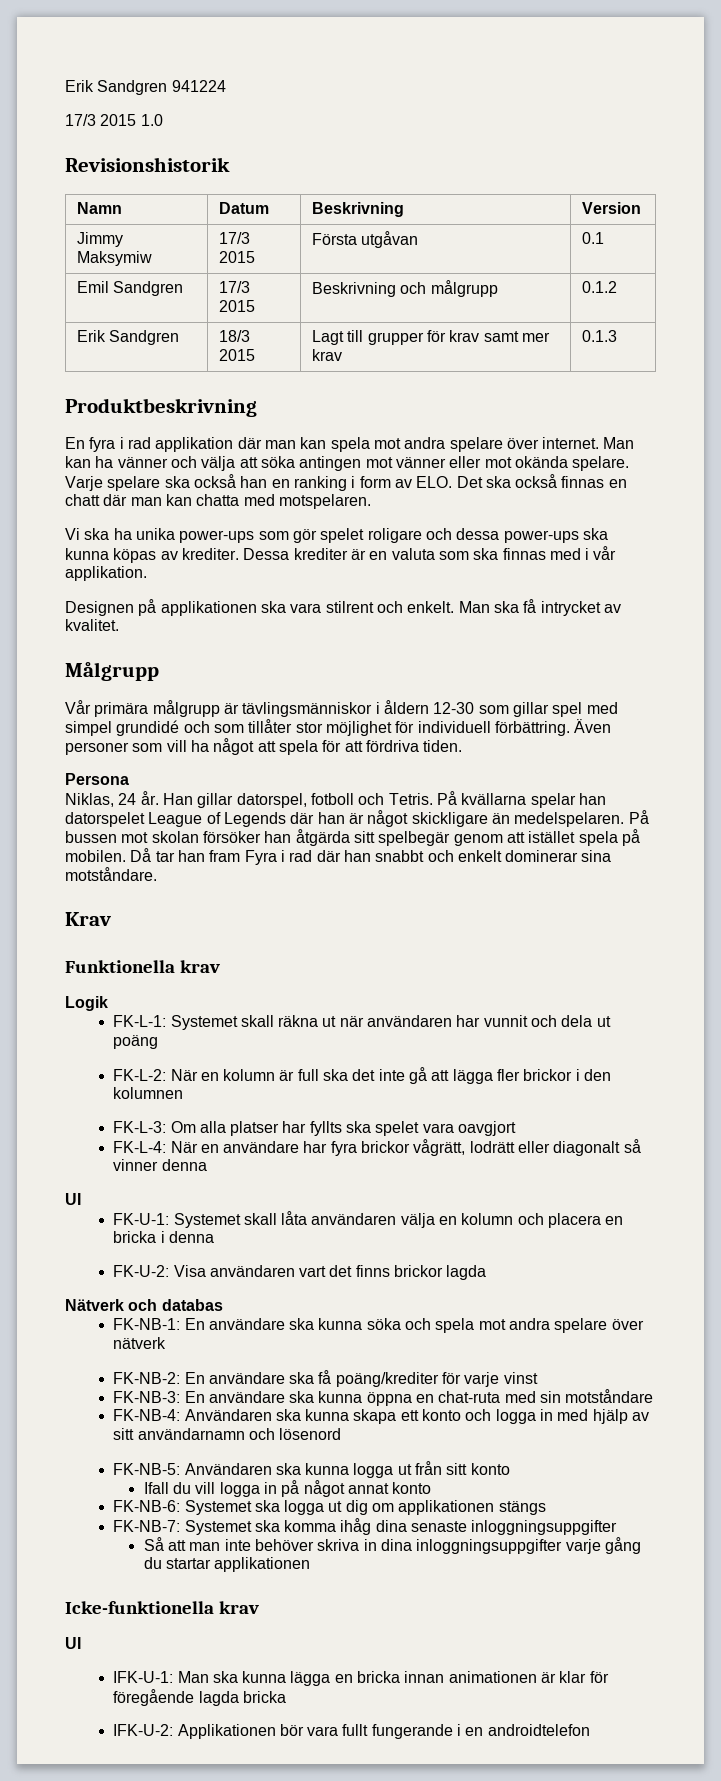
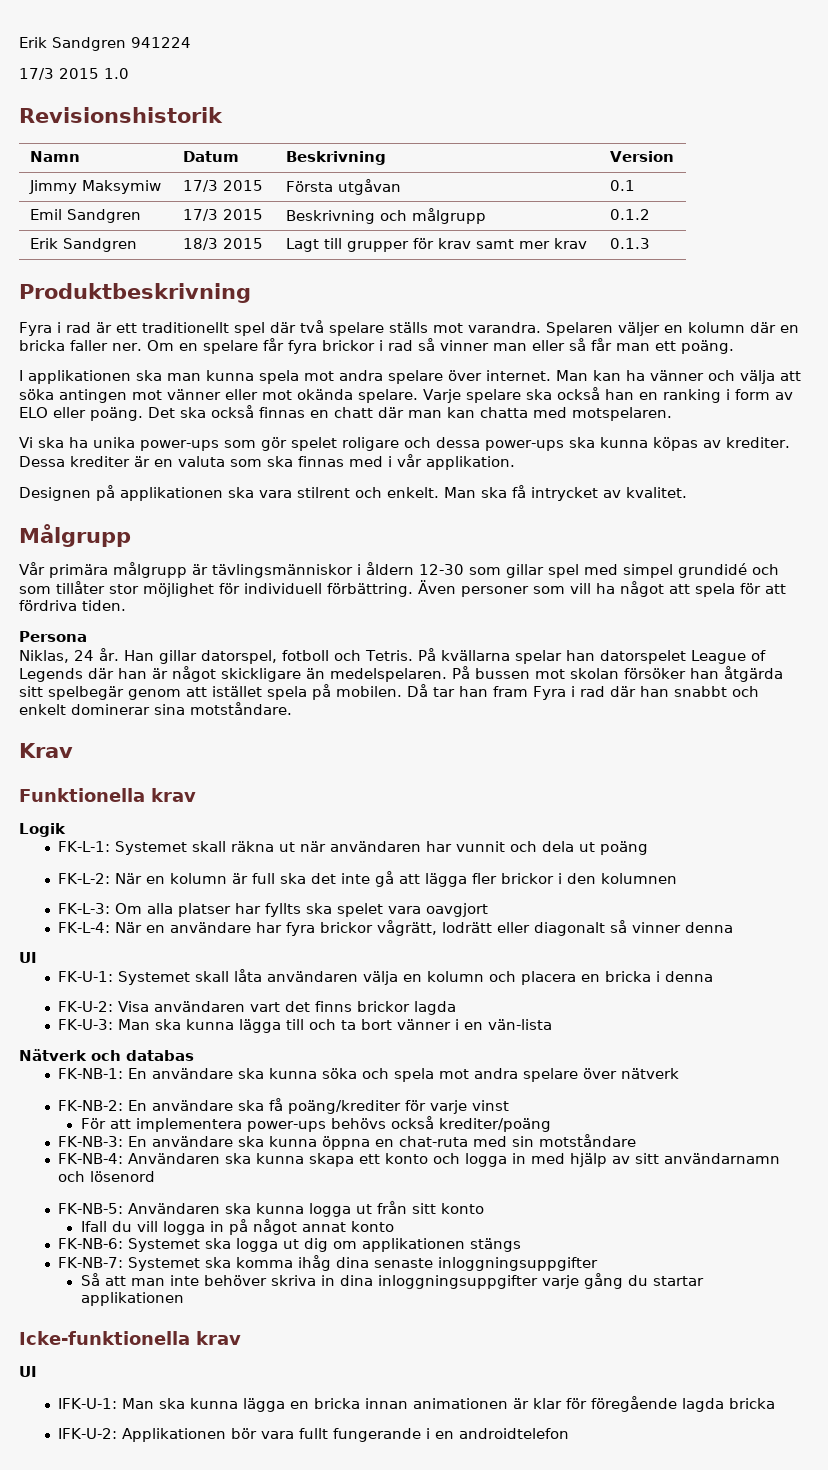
[65,437,327,452] En fyra i rad applikation där man kan -> [19,320,799,336] [19,338,734,354] [19,370,254,384] Fyra i rad är ett traditionellt spel där två spelare ställs mot varandra. Spelaren väljer en kolumn där en bricka faller ner. Om en spelare får fyra brickor i rad så vinner man eller så får man ett poäng. // I applikationen ska man kunna
[416,476,453,488] ELO. -> [19,407,143,421] ELO eller poäng.
(487, 1272) none -> [57,1019,552,1033] // FK-U-3: Man ska kunna lägga till och ta bort vänner i en vän-lista
(538, 1378) none -> [80,1116,551,1132] // För att implementera power-ups behövs också krediter/poäng

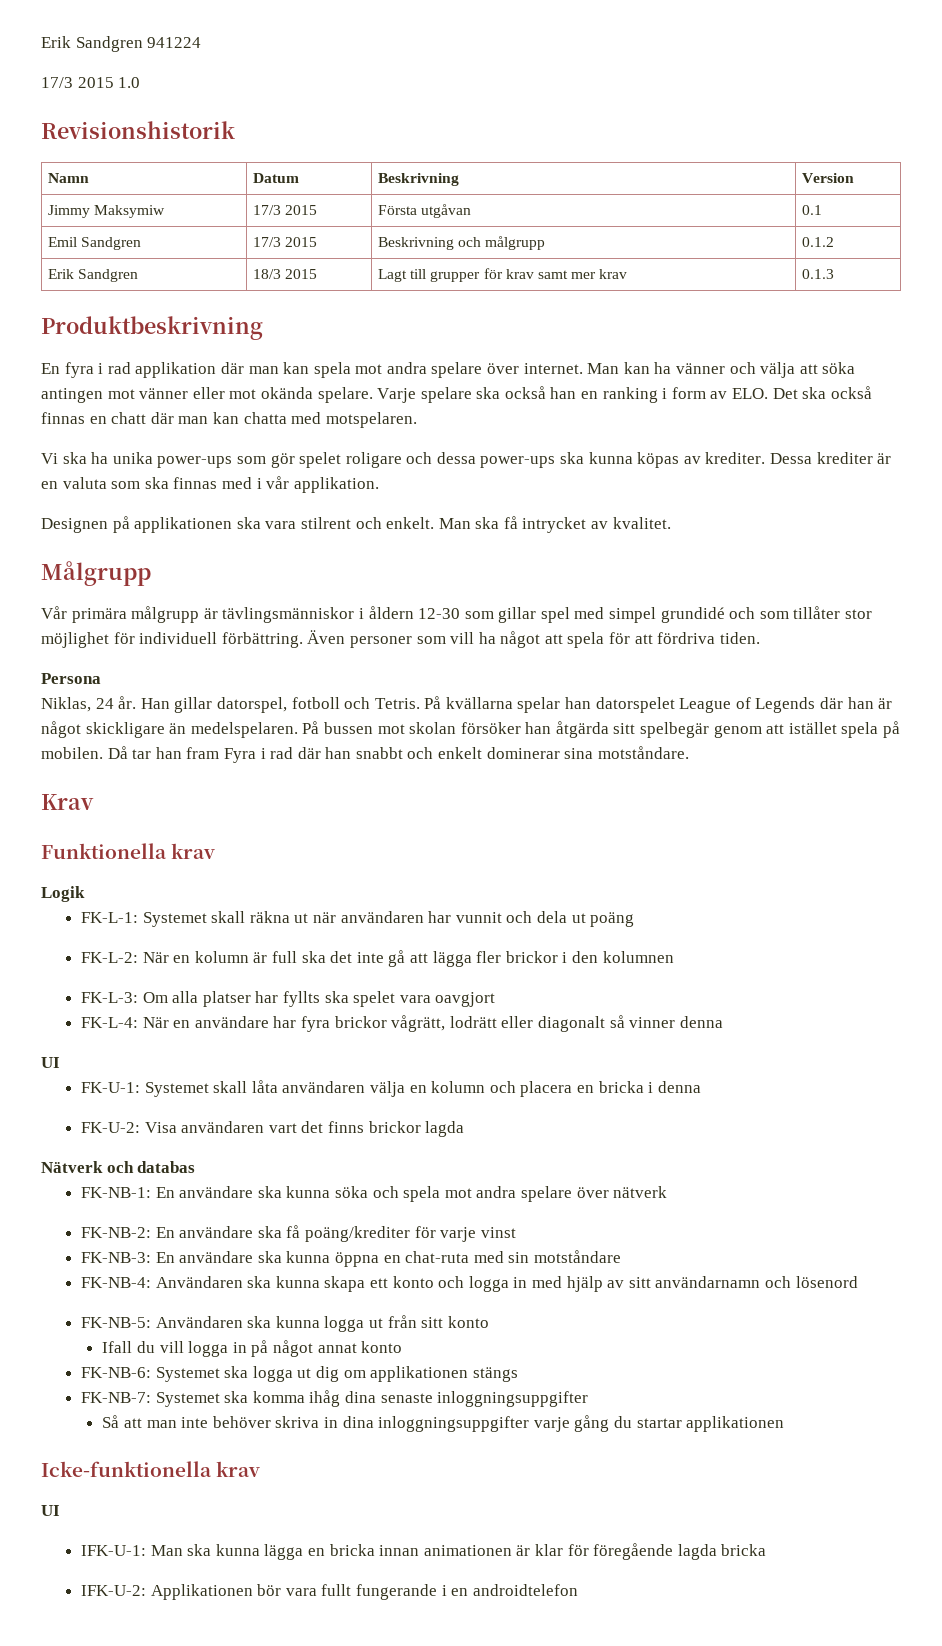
[19,320,799,336] [19,338,734,354] [19,370,254,384] Fyra i rad är ett traditionellt spel där två spelare ställs mot varandra. Spelaren väljer en kolumn där en bricka faller ner. Om en spelare får fyra brickor i rad så vinner man eller så får man ett poäng. // I applikationen ska man kunna -> [41,362,310,378] En fyra i rad applikation där man kan
[19,407,143,421] ELO eller poäng. -> [732,388,769,399] ELO.
[57,1019,552,1033] // FK-U-3: Man ska kunna lägga till och ta bort vänner i en vän-lista -> (465, 1129) none
[80,1116,551,1132] // För att implementera power-ups behövs också krediter/poäng -> (516, 1232) none

